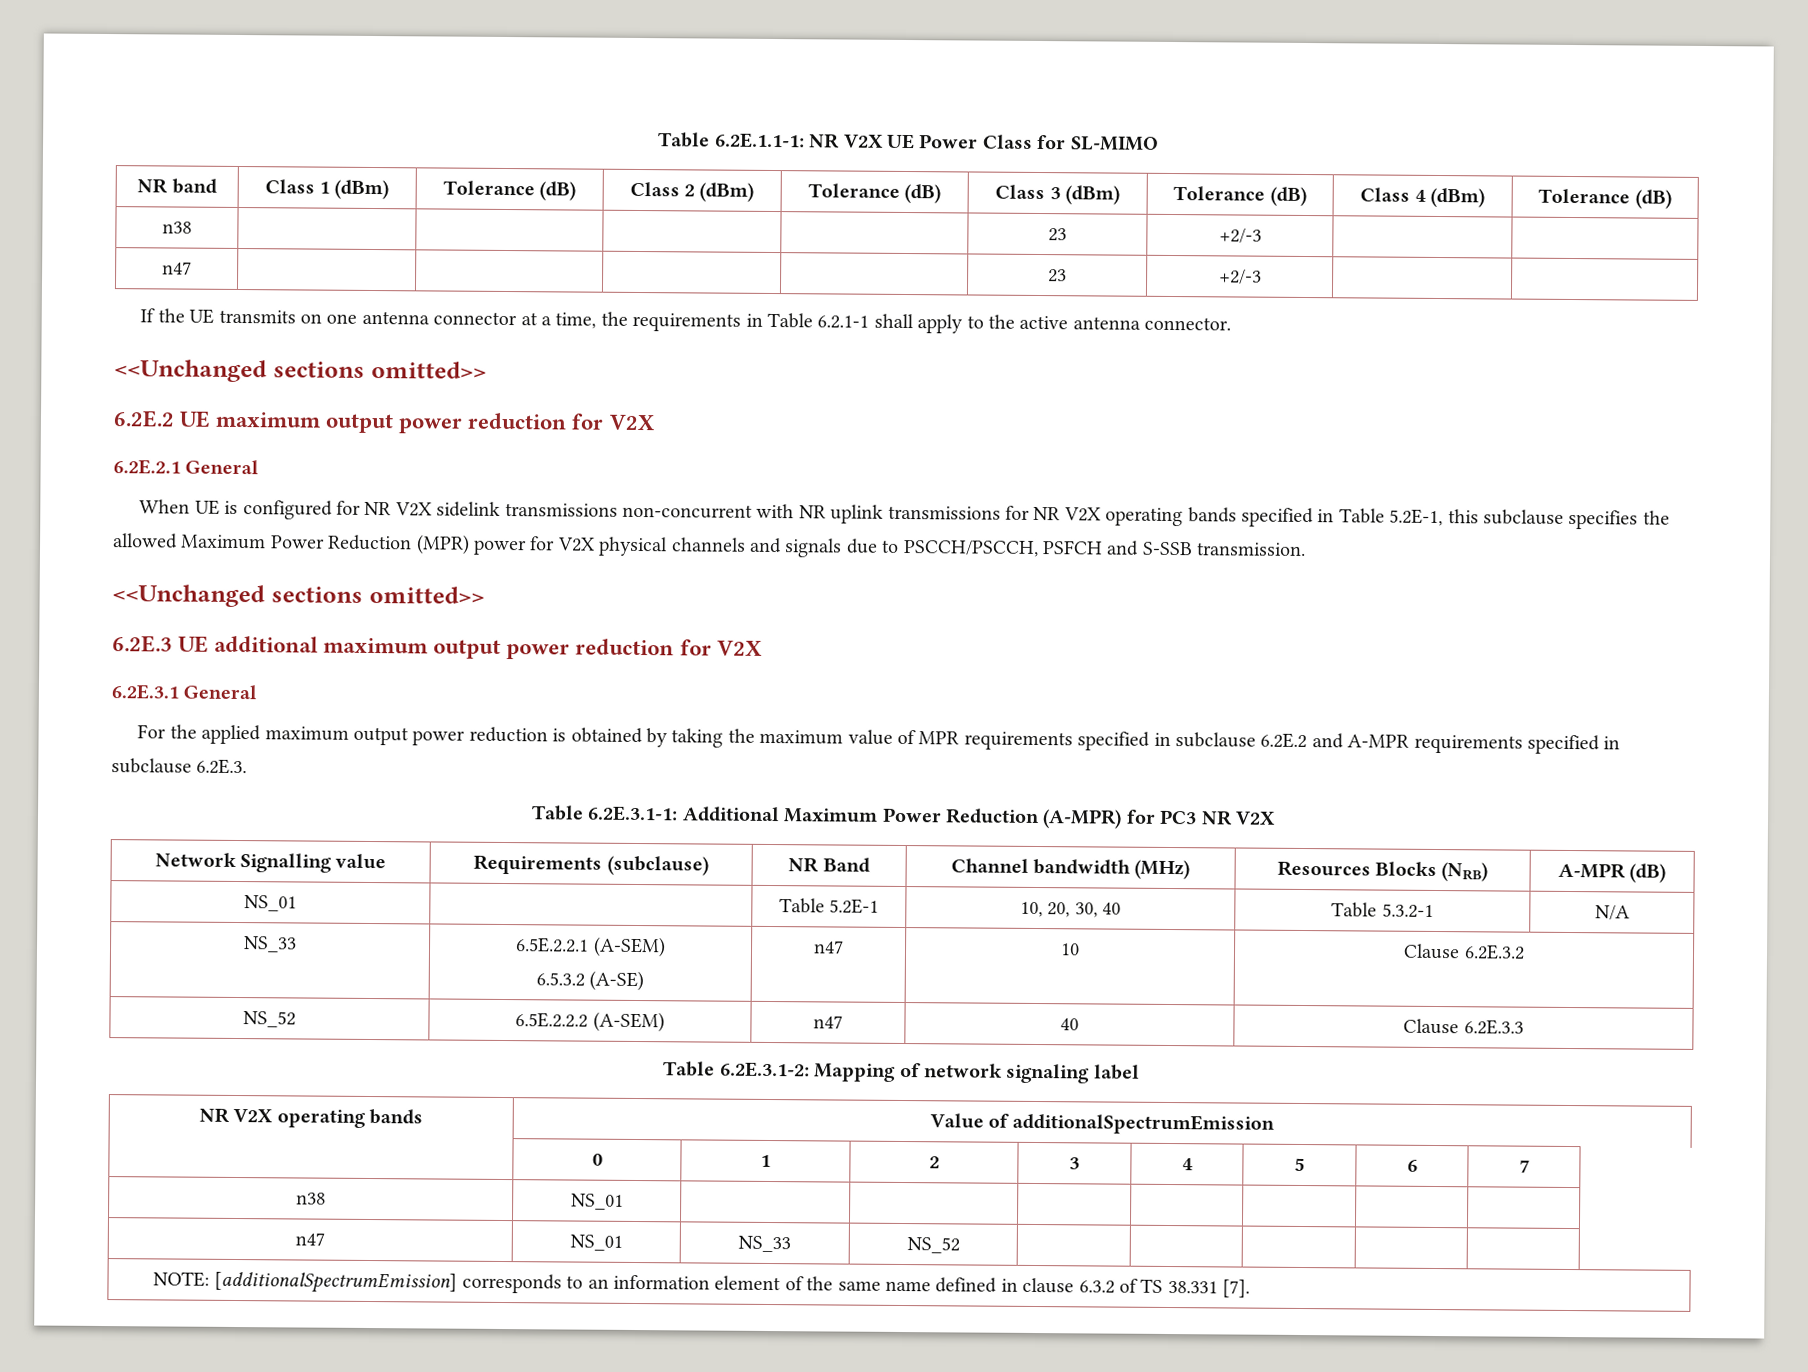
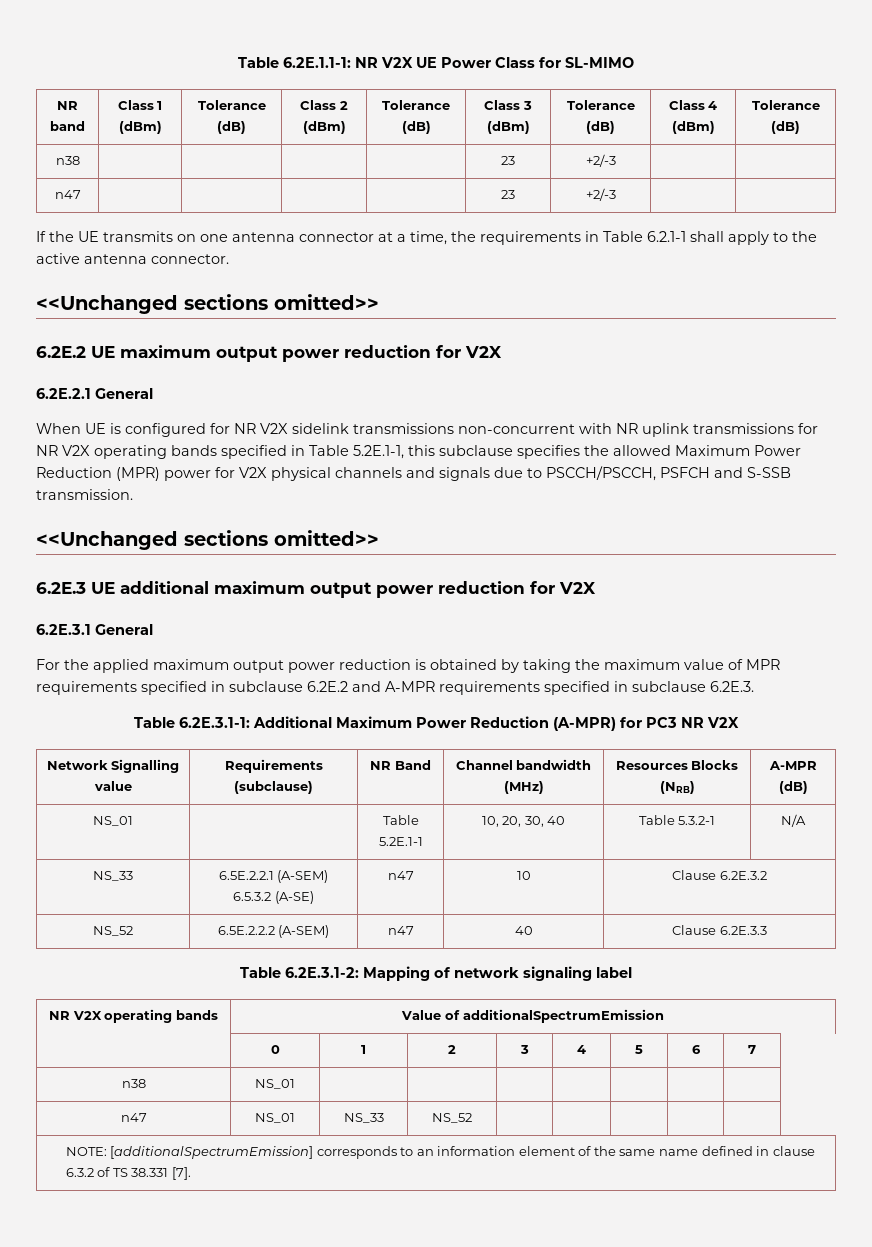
[1389,508,1444,527] 5.2E-1, -> [353,445,404,459] 5.2E.1-1,
[829,898,880,914] 5.2E-1 -> [378,837,423,846] 5.2E.1-1

